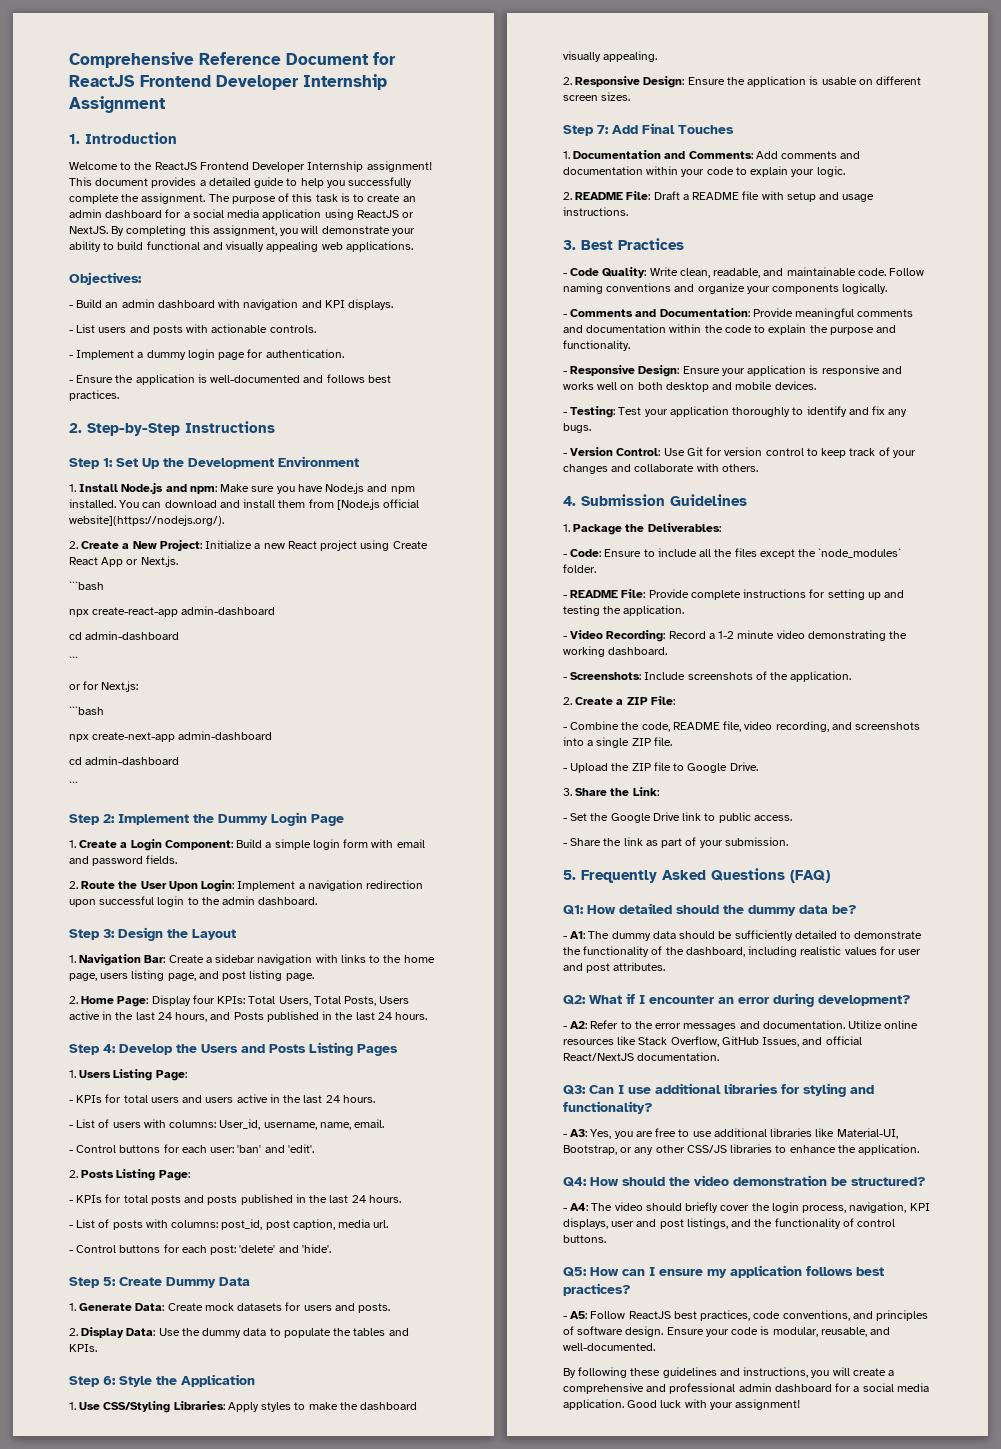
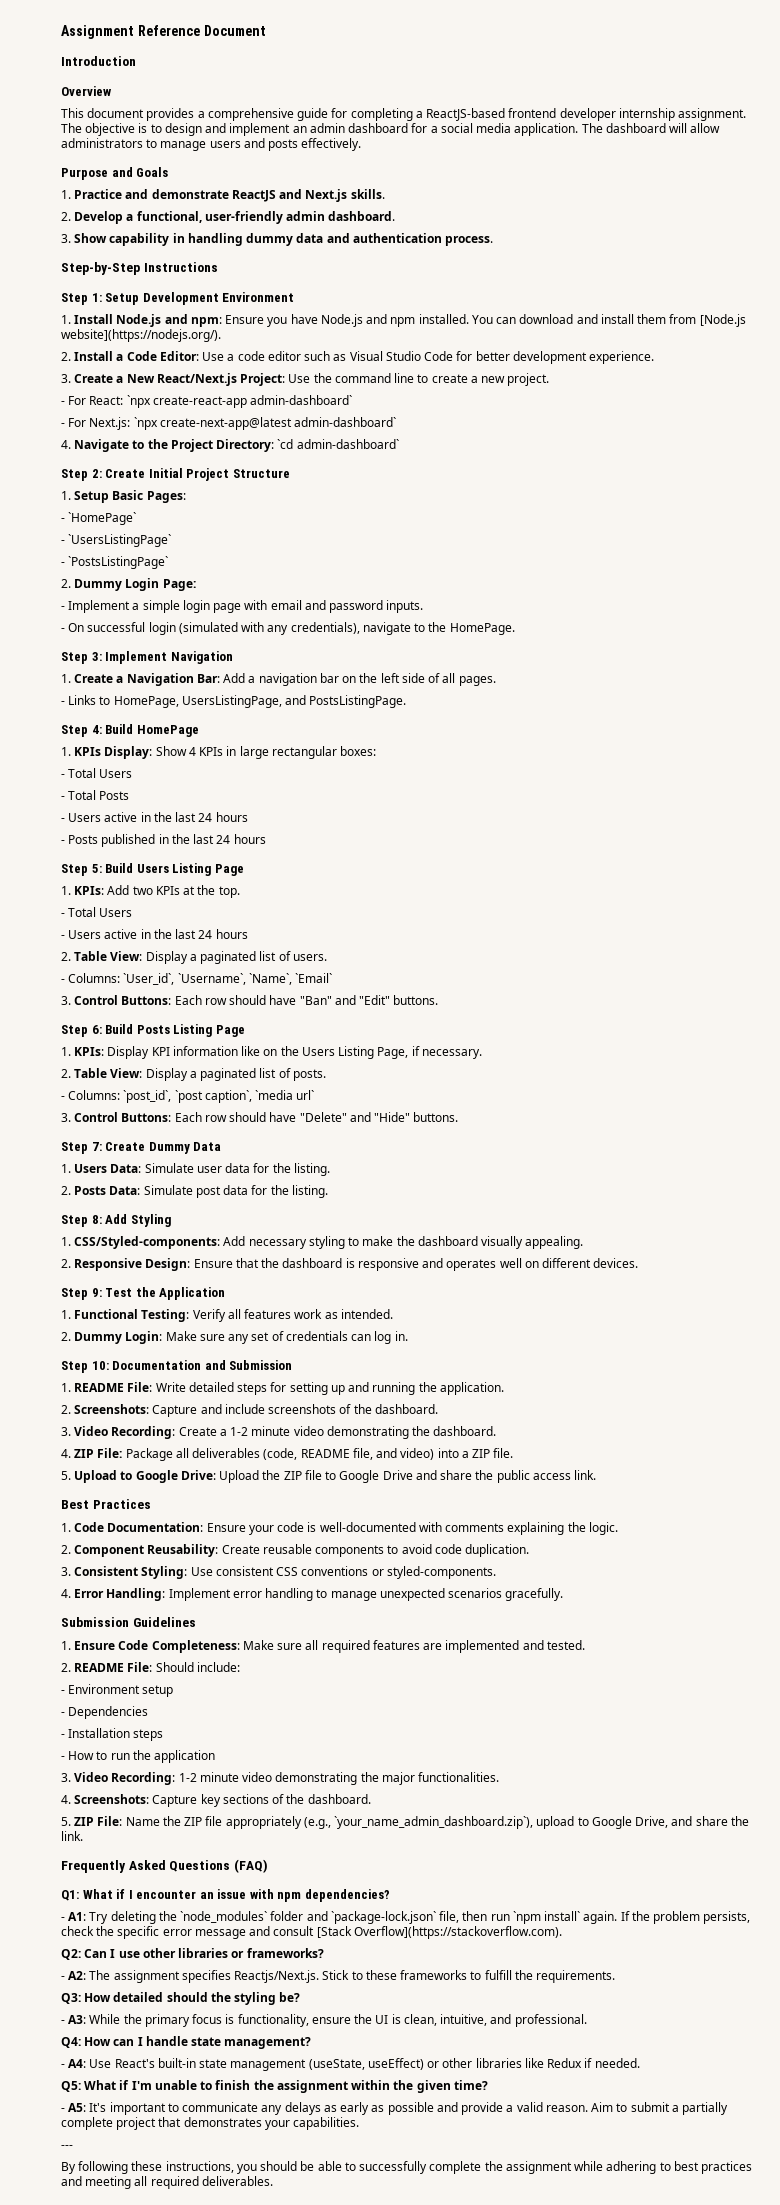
[69,52,194,68] Comprehensive -> [61,25,134,39] Assignment
[373,52,396,65] [69,74,387,90] [69,96,166,113] [69,132,177,144] [69,161,432,172] [69,177,413,188] [69,193,401,204] for ReactJS Frontend Developer Internship Assignment // 1. Introduction // Welcome to the ReactJS Frontend Developer Internship assignment! This document provides a detailed guide to help you successfully complete the assignment. The purpose of this task is to create -> [61,56,136,66] [61,86,111,96] [61,108,747,121] [61,123,291,136] // Introduction // Overview // This document provides a comprehensive guide for completing a ReactJS-based frontend developer internship assignment. The objective is to design and implement
[262,209,415,220] [69,225,415,236] [69,241,413,252] [69,272,142,285] [69,299,394,310] [69,324,316,335] [69,349,344,360] [69,374,391,385] [69,390,119,401] [69,423,82,433] application using ReactJS or NextJS. By completing this assignment, you will demonstrate your ability to build functional and visually appealing web applications. // Objectives: // - Build an admin dashboard with navigation and KPI displays. // - List users and posts with actionable controls. // - Implement a dummy login page for authentication. // - Ensure the application is well-documented and follows best practices. // 2. -> [514,123,721,136] [61,138,362,151] [61,167,169,180] [61,189,385,202] [61,211,396,224] [61,233,494,246] application. The dashboard will allow administrators to manage users and posts effectively. // Purpose and Goals // 1. Practice and demonstrate ReactJS and Next.js skills. // 2. Develop a functional, user-friendly admin dashboard. // 3. Show capability in handling dummy data and authentication process. //
[116,458,184,469] Set Up the -> [105,293,140,305] Setup
[220,484,275,492] Make sure -> [225,315,265,324] Ensure
[383,499,420,508] official -> (746, 320) none
[81,540,428,551] [69,556,178,567] [69,581,104,590] [69,606,276,617] [69,631,180,640] [69,656,78,665] [69,681,139,692] [69,706,104,715] [69,731,273,742] [69,756,180,765] [69,781,78,790] [69,812,344,826] [69,839,425,851] [69,855,178,866] [69,880,424,892] [69,896,318,907] [69,927,236,941] [69,954,435,966] [69,970,314,981] [69,995,410,1007] [69,1011,231,1022] Create a New Project: Initialize a new React project using Create React App or Next.js. // ```bash // npx create-react-app admin-dashboard // cd admin-dashboard // ``` // or for Next.js: // ```bash // npx create-next-app admin-dashboard // cd admin-dashboard // ``` // Step 2: Implement the Dummy Login Page // 1. Create a Login Component: Build a simple login form with email and password fields. // 2. Route the User Upon Login: Implement a navigation redirection upon successful login to the admin dashboard. // Step 3: Design the Layout // 1. Navigation Bar: Create a sidebar navigation with links to the home page, users listing page, and post listing page. // 2. Home Page: Display four KPIs: Total Users, Total Posts, Users active in the last 24 hours, and -> [74,351,655,364] [61,373,550,386] [61,395,353,408] [61,417,397,430] [61,439,399,452] [61,468,290,481] [61,490,186,503] [61,512,137,525] [61,534,172,547] [61,556,169,569] [61,578,196,591] [61,600,424,613] [61,622,515,635] [61,651,233,664] [61,673,496,686] [61,695,407,708] [61,724,199,737] [61,746,377,759] [61,768,133,778] [61,790,130,800] [61,812,248,822] [61,840,65,844] Install a Code Editor: Use a code editor such as Visual Studio Code for better development experience. // 3. Create a New React/Next.js Project: Use the command line to create a new project. // - For React: `npx create-react-app admin-dashboard` // - For Next.js: `npx create-next-app@latest admin-dashboard` // 4. Navigate to the Project Directory: `cd admin-dashboard` // Step 2: Create Initial Project Structure // 1. Setup Basic Pages: // - `HomePage` // - `UsersListingPage` // - `PostsListingPage` // 2. Dummy Login Page: // - Implement a simple login page with email and password inputs. // - On successful login (simulated with any credentials), navigate to the HomePage. // Step 3: Implement Navigation // 1. Create a Navigation Bar: Add a navigation bar on the left side of all pages. // - Links to HomePage, UsersListingPage, and PostsListingPage. // Step 4: Build HomePage // 1. KPIs Display: Show 4 KPIs in large rectangular boxes: // - Total Users // - Total Posts // - Users active in the last 24 hours // -
[395,1012,428,1020] [69,1042,398,1056] [69,1069,187,1081] [69,1094,375,1103] [69,1119,385,1130] [69,1144,314,1153] [69,1169,190,1181] [69,1194,401,1205] [69,1219,389,1230] [69,1244,331,1255] [69,1277,116,1288] hours. // Step 4: Develop the Users and Posts Listing Pages // 1. Users Listing Page: // - KPIs for total users and users active in the last 24 hours. // - List of users with columns: User_id, username, name, email. // - Control buttons for each user: 'ban' and 'edit'. // 2. Posts Listing Page: // - KPIs for total posts and posts published in the last 24 hours. // - List of posts with columns: post_id, post caption, media url. // - Control buttons for each post: 'delete' and 'hide'. // Step 5: -> [233,834,266,844] [61,863,244,876] [61,885,240,898] [61,907,133,917] [61,929,248,939] [61,951,327,964] [61,973,333,985] [61,995,439,1005] [61,1024,245,1037] [61,1046,482,1059] [61,1068,326,1081] [61,1090,315,1103] [61,1112,459,1122] [61,1142,102,1154] hours // Step 5: Build Users Listing Page // 1. KPIs: Add two KPIs at the top. // - Total Users // - Users active in the last 24 hours // 2. Table View: Display a paginated list of users. // - Columns: `User_id`, `Username`, `Name`, `Email` // 3. Control Buttons: Each row should have "Ban" and "Edit" buttons. // Step 6: Build Posts Listing Page // 1. KPIs: Display KPI information like on the Users Listing Page, if necessary. // 2. Table View: Display a paginated list of posts. // - Columns: `post_id`, `post caption`, `media url` // 3. Control Buttons: Each row should have "Delete" and "Hide" buttons. // Step 7:
[79,1302,391,1313] [69,1327,409,1338] [69,1344,97,1352] [69,1374,255,1387] [69,1401,292,1413] Generate Data: Create mock datasets for users and posts. // 2. Display Data: Use the dummy data to populate the tables and KPIs. // Step 6: Style the Application // 1. Use CSS/Styling Libraries: Apply styles -> [74,1163,330,1176] [61,1185,328,1198] [61,1214,171,1227] [61,1236,345,1249] Users Data: Simulate user data for the listing. // 2. Posts Data: Simulate post data for the listing. // Step 8: Add Styling // 1. CSS/Styled-components: Add necessary styling
[726,76,922,87] [563,92,631,101] [563,123,734,136] [563,150,861,159] [563,166,845,177] [563,191,875,202] [563,207,628,216] [563,238,684,250] [563,267,925,278] [563,283,888,294] [563,308,914,319] [563,324,897,335] [563,340,630,351] [563,365,807,377] the application is usable on different screen sizes. // Step 7: Add Final Touches // 1. Documentation and Comments: Add comments and documentation within your code to explain your logic. // 2. README File: Draft a README file with setup and usage instructions. // 3. Best Practices // - Code Quality: Write clean, readable, and maintainable code. Follow naming conventions and organize your components logically. // - Comments and Documentation: Provide meaningful comments and documentation within the code to explain the purpose and functionality. // - Responsive Design: Ensure your application -> [235,1258,343,1268] that the dashboard
[563,382,594,390] works -> [446,1259,497,1271] operates
[637,381,816,392] [563,406,908,418] [563,423,591,433] [563,447,916,458] [563,463,758,474] [563,494,747,506] [563,523,721,535] [563,548,902,559] [563,564,596,573] [563,589,807,600] both desktop and mobile devices. // - Testing: Test your application thoroughly to identify and fix any bugs. // - Version Control: Use Git for version control to keep track of your changes and collaborate with others. // 4. Submission Guidelines // 1. Package the Deliverables: // - Code: Ensure to include all the files except the `node_modules` folder. // - README File: Provide complete instructions -> [542,1258,639,1268] [61,1287,226,1300] [61,1309,393,1322] [61,1331,408,1344] [61,1360,293,1373] [61,1382,268,1395] different devices. // Step 9: Test the Application // 1. Functional Testing: Verify all features work as intended. // 2. Dummy Login: Make sure any set of credentials can log in. // Step 10: Documentation and Submission // 1. README File: Write detailed steps
[563,605,685,616] [563,630,706,642] testing the application. // - Video Recording: Record -> [372,1382,504,1395] [61,1404,438,1417] [61,1426,217,1439] running the application. // 2. Screenshots: Capture and include screenshots of the dashboard. // 3. Video Recording: Create
[563,646,668,657] [563,671,852,682] [563,696,675,705] [563,721,921,732] working dashboard. // - Screenshots: Include screenshots of the application. // 2. Create a ZIP File: // - Combine the code, README file, video recording, and screenshots -> [433,1426,497,1436] [61,1448,435,1461] dashboard. // 4. ZIP File: Package all deliverables (code, README file, and video)
[596,737,630,748] single -> (469, 1454) none
[563,768,567,771] - -> [61,1470,216,1483] 5. Upload to Google Drive:
[729,762,758,771] [563,787,659,796] [563,812,792,823] [563,837,788,848] [563,870,576,880] Drive. // 3. Share the Link: // - Set the Google Drive link to public access. // - Share the link as part of your submission. // 5. -> [382,1470,597,1483] [61,1499,151,1509] [61,1522,618,1535] [61,1544,530,1557] [61,1566,496,1579] [61,1588,564,1601] [61,1617,196,1627] [61,1640,585,1653] [61,1662,240,1672] [61,1684,174,1697] [61,1706,149,1719] [61,1728,164,1741] [61,1750,216,1763] [61,1772,500,1785] [61,1794,371,1807] [61,1816,749,1829] [61,1831,83,1841] Drive and share the public access link. // Best Practices // 1. Code Documentation: Ensure your code is well-documented with comments explaining the logic. // 2. Component Reusability: Create reusable components to avoid code duplication. // 3. Consistent Styling: Use consistent CSS conventions or styled-components. // 4. Error Handling: Implement error handling to manage unexpected scenarios gracefully. // Submission Guidelines // 1. Ensure Code Completeness: Make sure all required features are implemented and tested. // 2. README File: Should include: // - Environment setup // - Dependencies // - Installation steps // - How to run the application // 3. Video Recording: 1-2 minute video demonstrating the major functionalities. // 4. Screenshots: Capture key sections of the dashboard. // 5. ZIP File: Name the ZIP file appropriately (e.g., `your_name_admin_dashboard.zip`), upload to Google Drive, and share the link. //
[587,903,857,916] [563,930,923,941] [563,946,922,957] [563,962,666,973] [563,995,586,1005] How detailed should the dummy data be? // - A1: The dummy data should be sufficiently detailed to demonstrate the functionality of the dashboard, including realistic values for user and post attributes. // Q2: -> (79, 1895) none
[738,993,911,1007] [563,1020,919,1031] [563,1036,862,1047] [563,1052,720,1061] [563,1083,874,1097] [563,1101,653,1114] [563,1128,898,1139] [563,1144,920,1155] [563,1175,926,1187] [563,1202,930,1213] [563,1218,896,1229] [563,1235,606,1243] [563,1265,884,1278] [563,1283,631,1296] [563,1310,929,1321] [563,1326,891,1337] [563,1343,655,1351] [563,1367,895,1378] [563,1383,929,1394] [563,1399,801,1410] error during development? // - A2: Refer to the error messages and documentation. Utilize online resources like Stack Overflow, GitHub Issues, and official React/NextJS documentation. // Q3: Can I use additional libraries for styling and functionality? // - A3: Yes, you are free to use additional libraries like Material-UI, Bootstrap, or any other CSS/JS libraries to enhance the application. // Q4: How should the video demonstration be structured? // - A4: The video should briefly cover the login process, navigation, KPI displays, user and post listings, and the functionality of control buttons. // Q5: How can I ensure my application follows best practices? // - A5: Follow ReactJS best practices, code conventions, and principles of software design. Ensure your code is modular, reusable, and well-documented. // By following these guidelines and instructions, you will create a comprehensive and professional admin dashboard for a social media application. Good luck with your assignment! -> [217,1889,390,1902] [61,1911,751,1924] [61,1926,562,1939] [61,1948,324,1960] [61,1970,616,1983] [61,1992,301,2005] [61,2014,587,2027] [61,2036,312,2049] [61,2058,640,2071] [61,2080,488,2093] [61,2102,729,2115] [61,2117,360,2130] [61,2145,73,2149] [61,2161,753,2174] [61,2176,273,2189] issue with npm dependencies? // - A1: Try deleting the `node_modules` folder and `package-lock.json` file, then run `npm install` again. If the problem persists, check the specific error message and consult [Stack Overflow](https://stackoverflow.com). // Q2: Can I use other libraries or frameworks? // - A2: The assignment specifies Reactjs/Next.js. Stick to these frameworks to fulfill the requirements. // Q3: How detailed should the styling be? // - A3: While the primary focus is functionality, ensure the UI is clean, intuitive, and professional. // Q4: How can I handle state management? // - A4: Use React's built-in state management (useState, useEffect) or other libraries like Redux if needed. // Q5: What if I'm unable to finish the assignment within the given time? // - A5: It's important to communicate any delays as early as possible and provide a valid reason. Aim to submit a partially complete project that demonstrates your capabilities. // --- // By following these instructions, you should be able to successfully complete the assignment while adhering to best practices and meeting all required deliverables.

